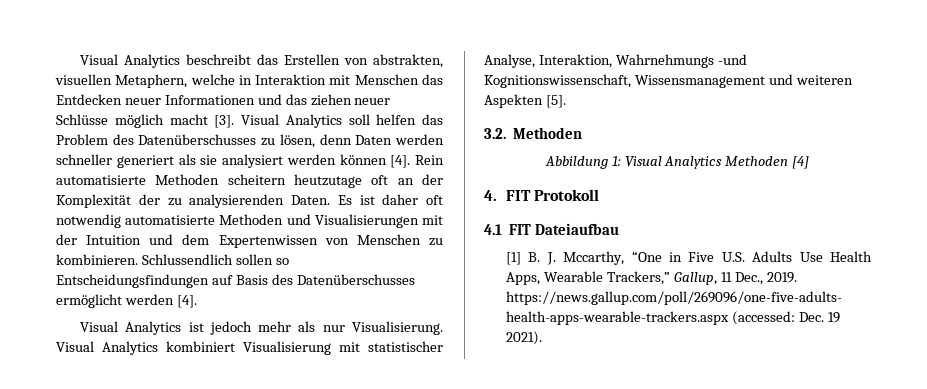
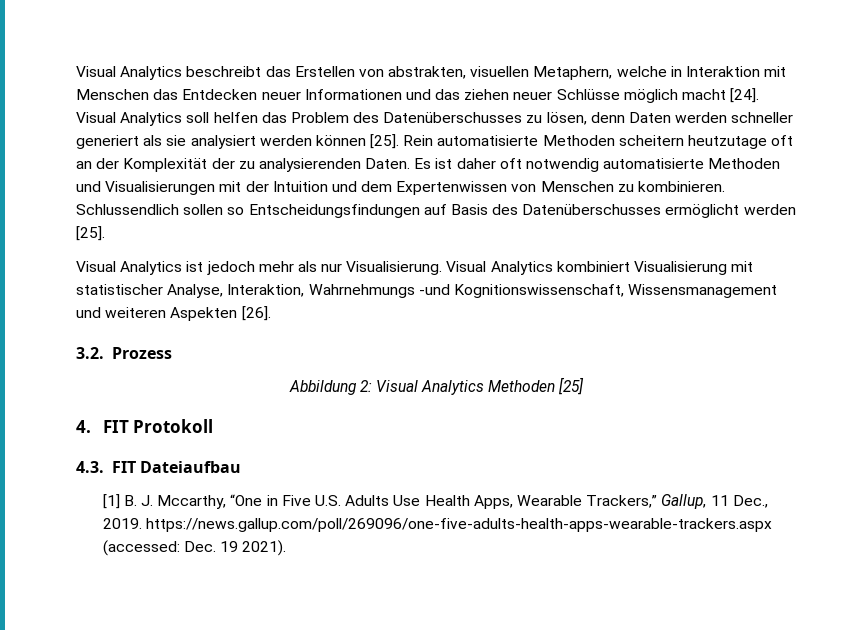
[214,115,235,128] [3]. -> [730,88,760,103] [24].
[390,155,411,168] [4]. -> [370,134,400,149] [25].
[176,295,197,308] [4]. -> [76,226,105,241] [25].
[545,95,566,108] [5]. -> [241,306,271,321] [26].
[513,127,583,139] Methoden -> [111,347,172,359] Prozess
[611,156,621,166] 1: -> [359,380,372,392] 2:
[792,156,810,169] [4] -> [559,377,585,395] [25]
[484,224,502,235] 4.1 -> [76,461,104,473] 4.3.

